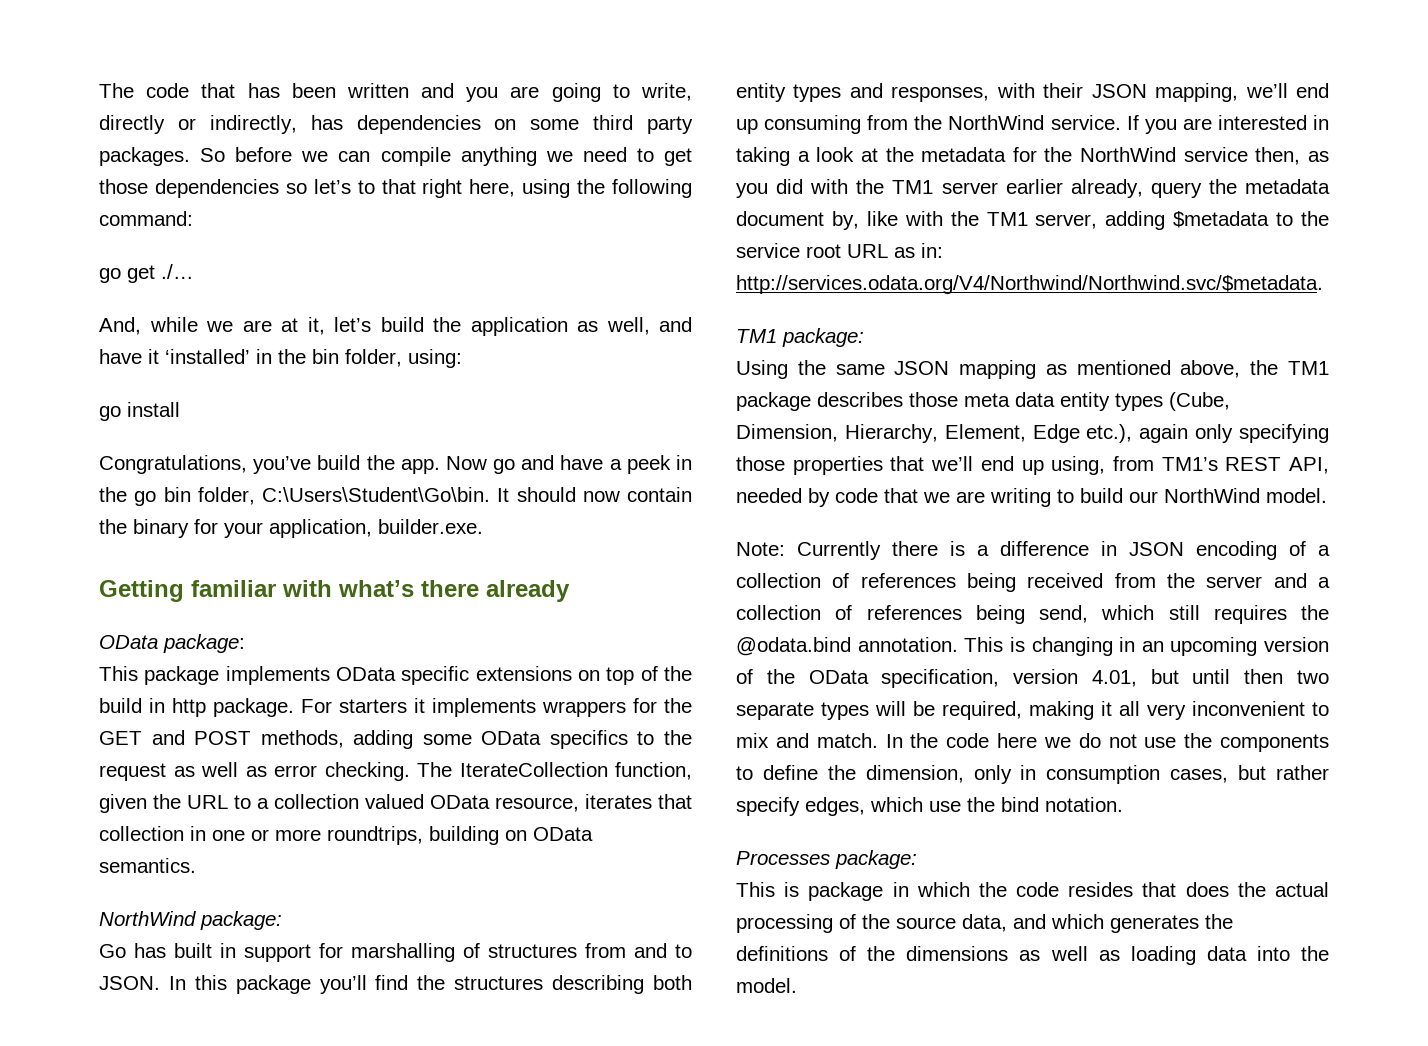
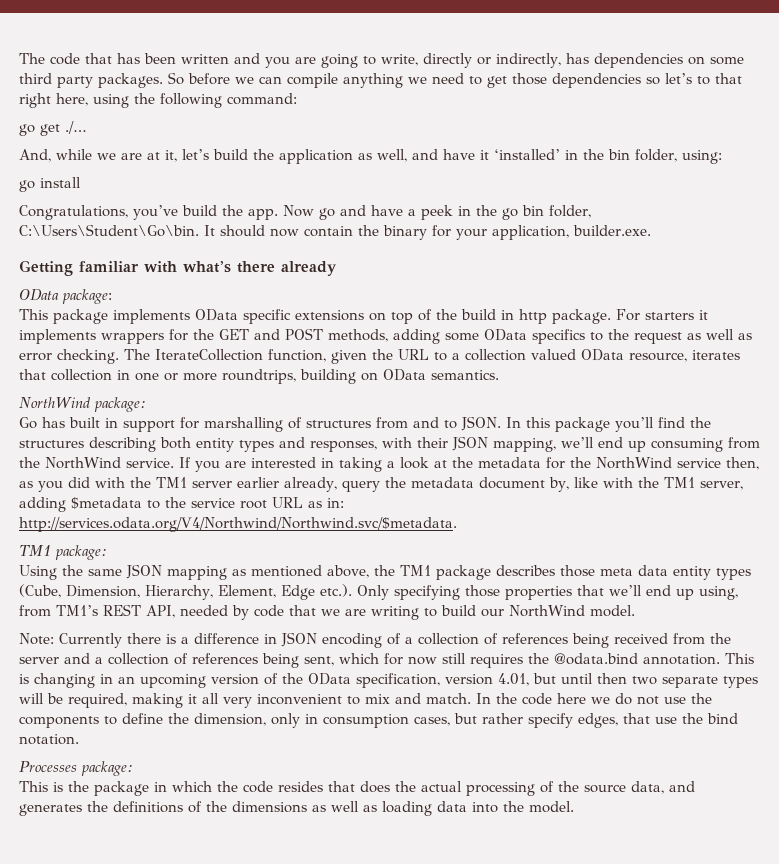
[1086,424,1234,443] etc.), again only -> [319,584,389,600] etc.). Only
[1039,605,1155,623] send, which -> [304,653,437,666] sent, which for now
[870,797,923,812] which -> [623,713,650,724] that
(800, 889) none -> [68,781,89,792] the
[1051,914,1104,929] which -> (695, 786) none

